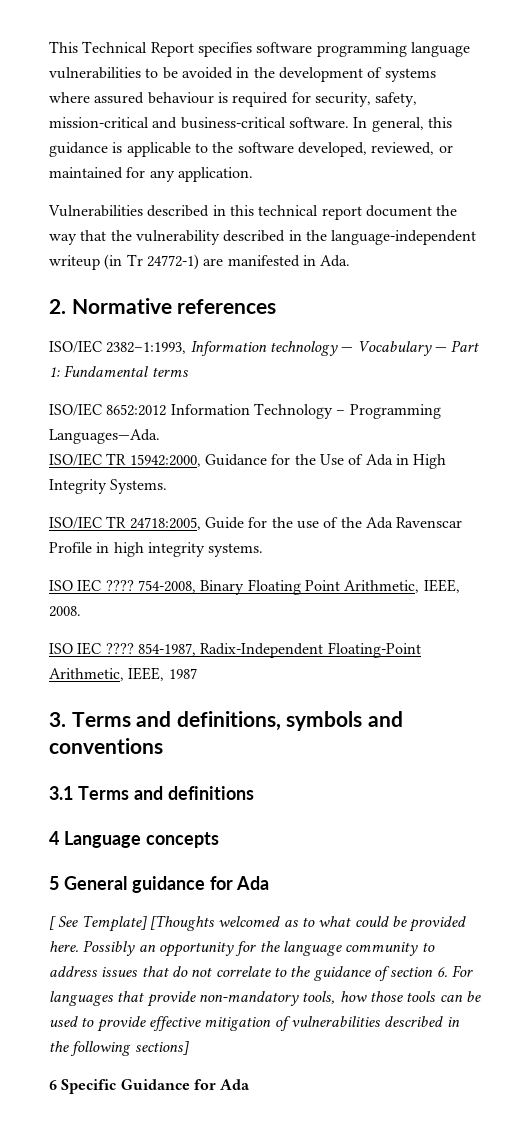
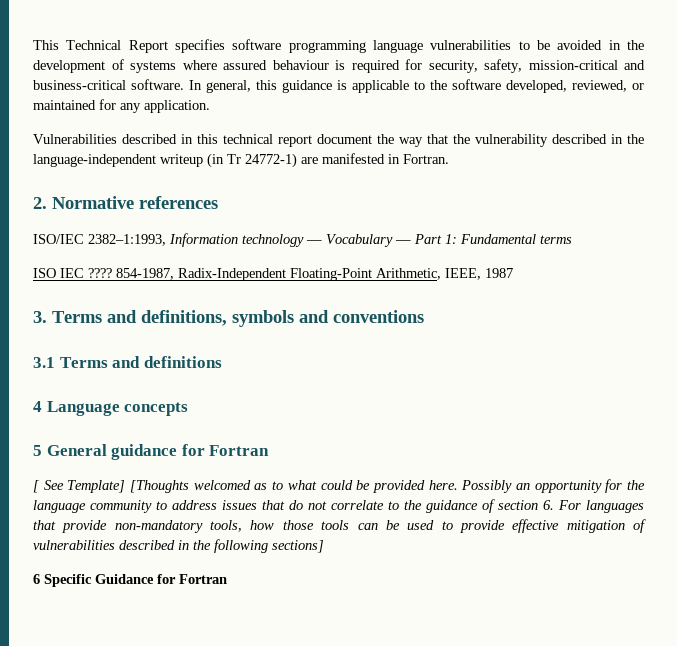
[320,255,351,267] Ada. -> [403,154,449,164] Fortran.
[49,403,441,419] [49,429,160,444] [49,453,447,469] [49,479,168,494] [49,516,463,530] [49,542,264,557] [49,579,460,595] [49,606,81,617] // ISO/IEC 8652:2012 Information Technology – Programming Languages—Ada. // ISO/IEC TR 15942:2000, Guidance for the Use of Ada in High Integrity Systems. // ISO/IEC TR 24718:2005, Guide for the use of the Ada Ravenscar Profile in high integrity systems. // ISO IEC ???? 754-2008, Binary Floating Point Arithmetic, IEEE, 2008. -> (572, 239) none
[236,876,270,890] Ada -> [209,445,270,456] Fortran
[220,1079,251,1090] Ada -> [179,574,227,584] Fortran

